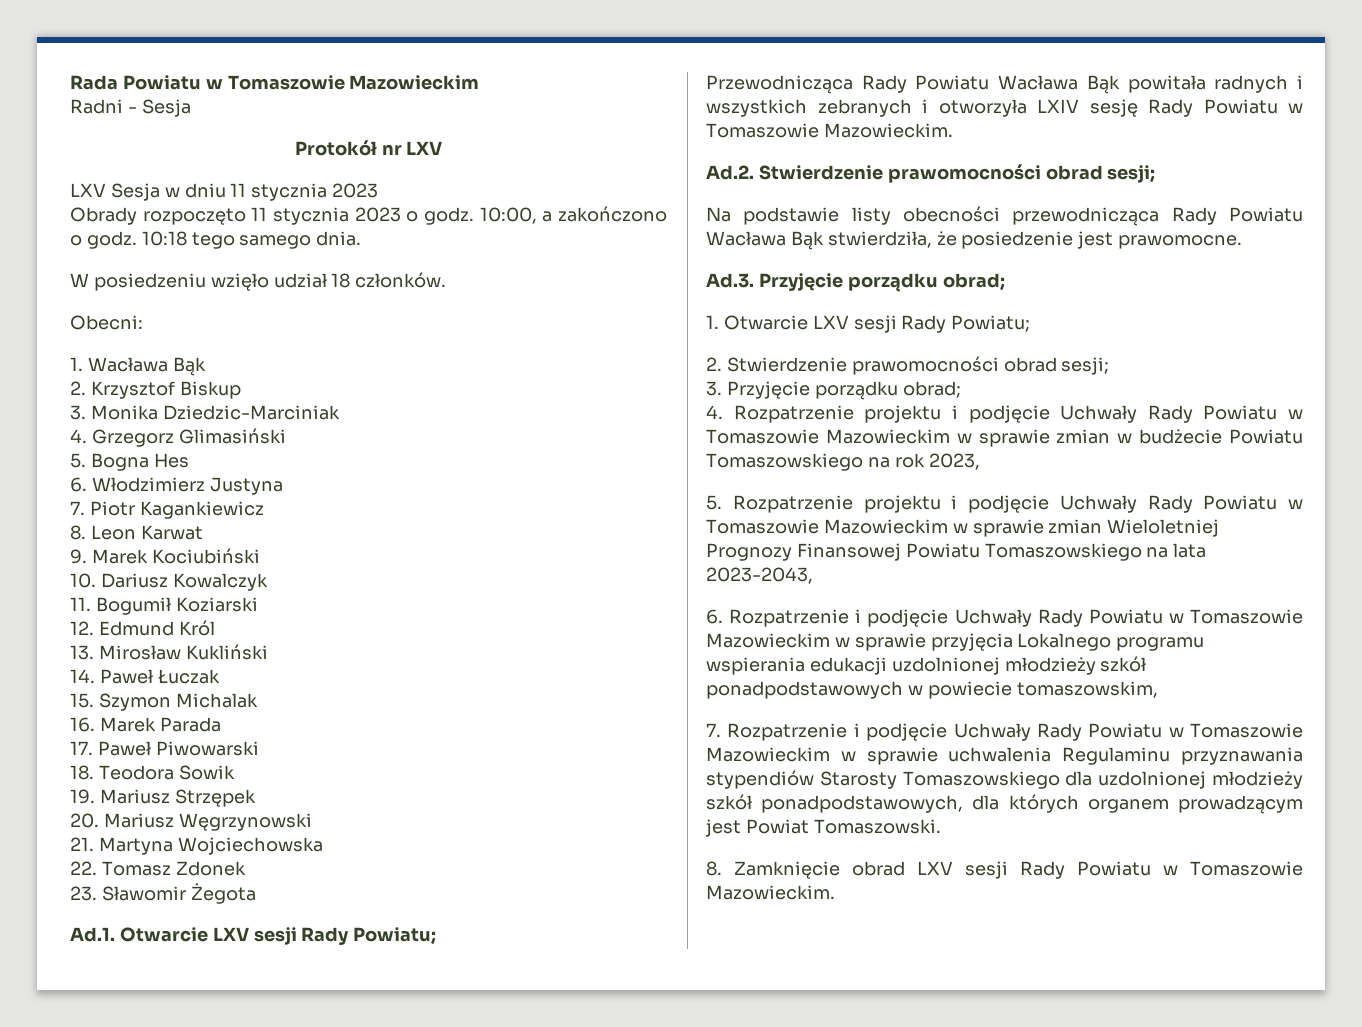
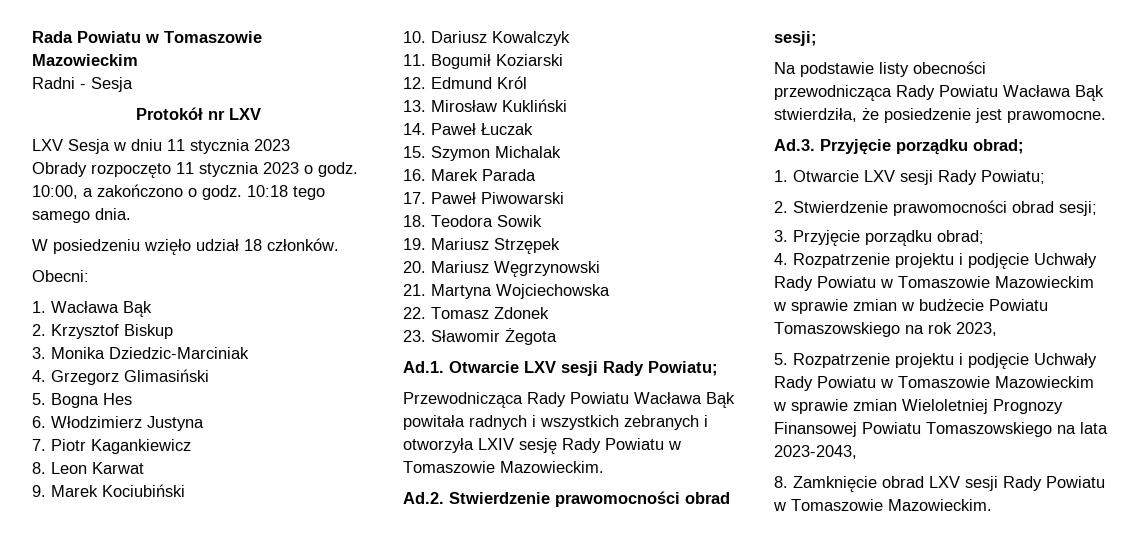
[706,609,1303,627] [706,633,1205,651] [706,656,1147,675] [706,681,1158,699] [706,723,1303,741] [706,747,1303,765] [706,770,1303,789] [706,794,1303,814] [705,819,941,837] // 6. Rozpatrzenie i podjęcie Uchwały Rady Powiatu w Tomaszowie Mazowieckim w sprawie przyjęcia Lokalnego programu wspierania edukacji uzdolnionej młodzieży szkół ponadpodstawowych w powiecie tomaszowskim, // 7. Rozpatrzenie i podjęcie Uchwały Rady Powiatu w Tomaszowie Mazowieckim w sprawie uchwalenia Regulaminu przyznawania stypendiów Starosty Tomaszowskiego dla uzdolnionej młodzieży szkół ponadpodstawowych, dla których organem prowadzącym jest Powiat Tomaszowski. -> (857, 452) none

